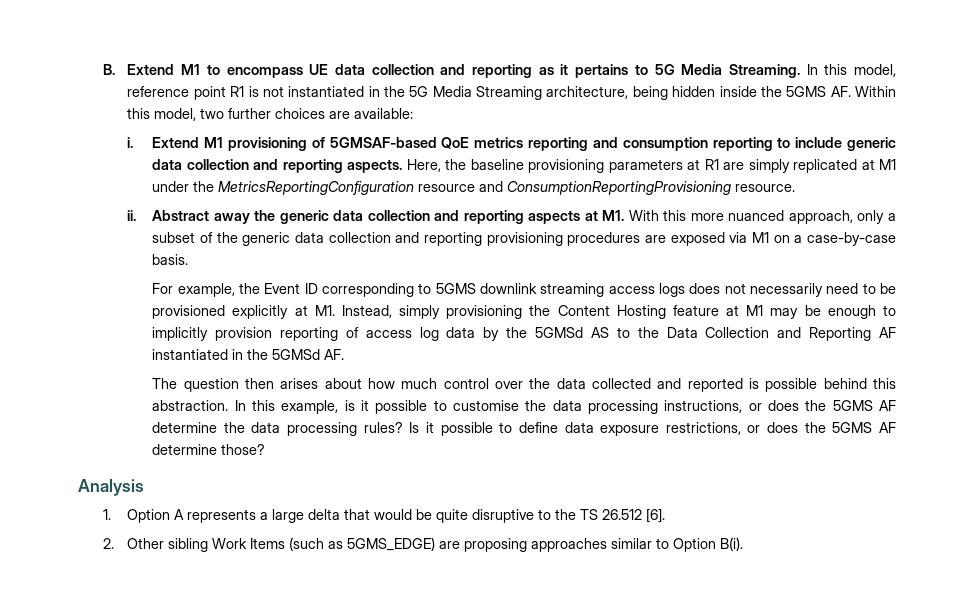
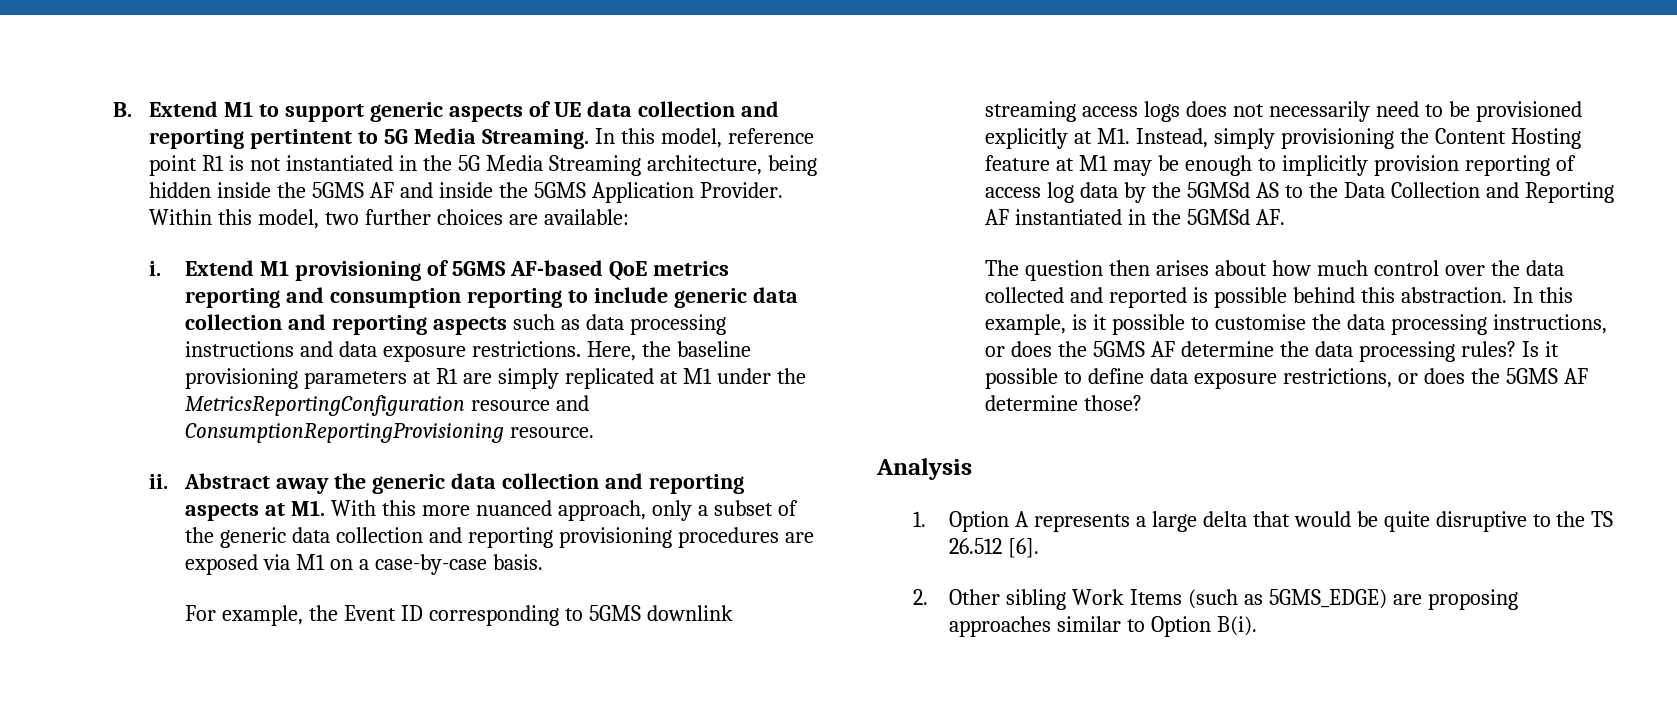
[226,67,303,78] encompass -> [285,101,551,122] support generic aspects of
[538,64,629,78] as it pertains -> [250,129,353,149] pertintent
[830,86,851,97] AF. -> [369,182,783,203] AF and inside the 5GMS Application Provider.
[329,137,437,148] 5GMSAF-based -> [452,260,604,276] 5GMS AF-based
[347,159,403,173] aspects. -> [433,314,726,335] [185,341,582,362] aspects such as data processing instructions and data exposure restrictions.

